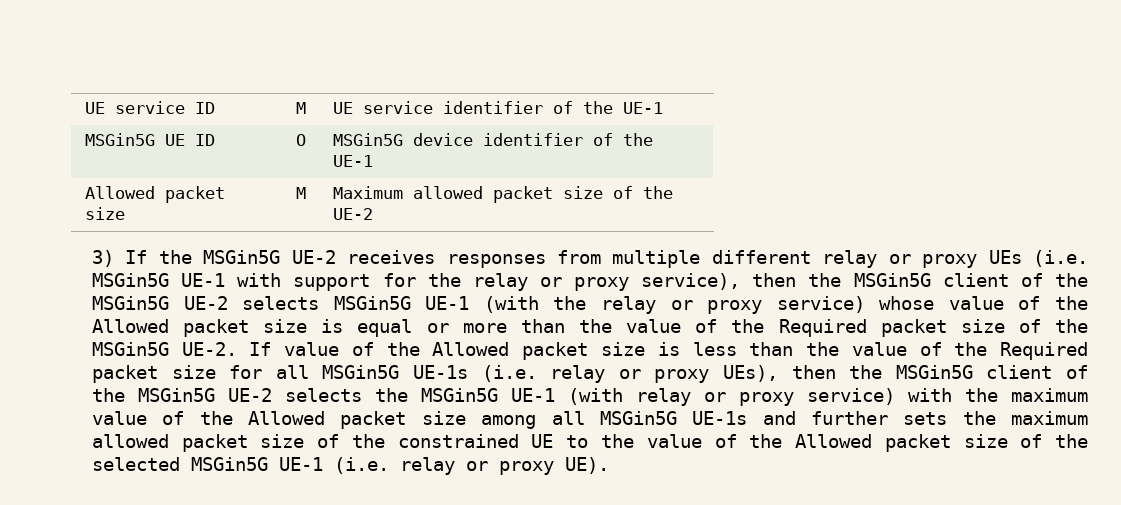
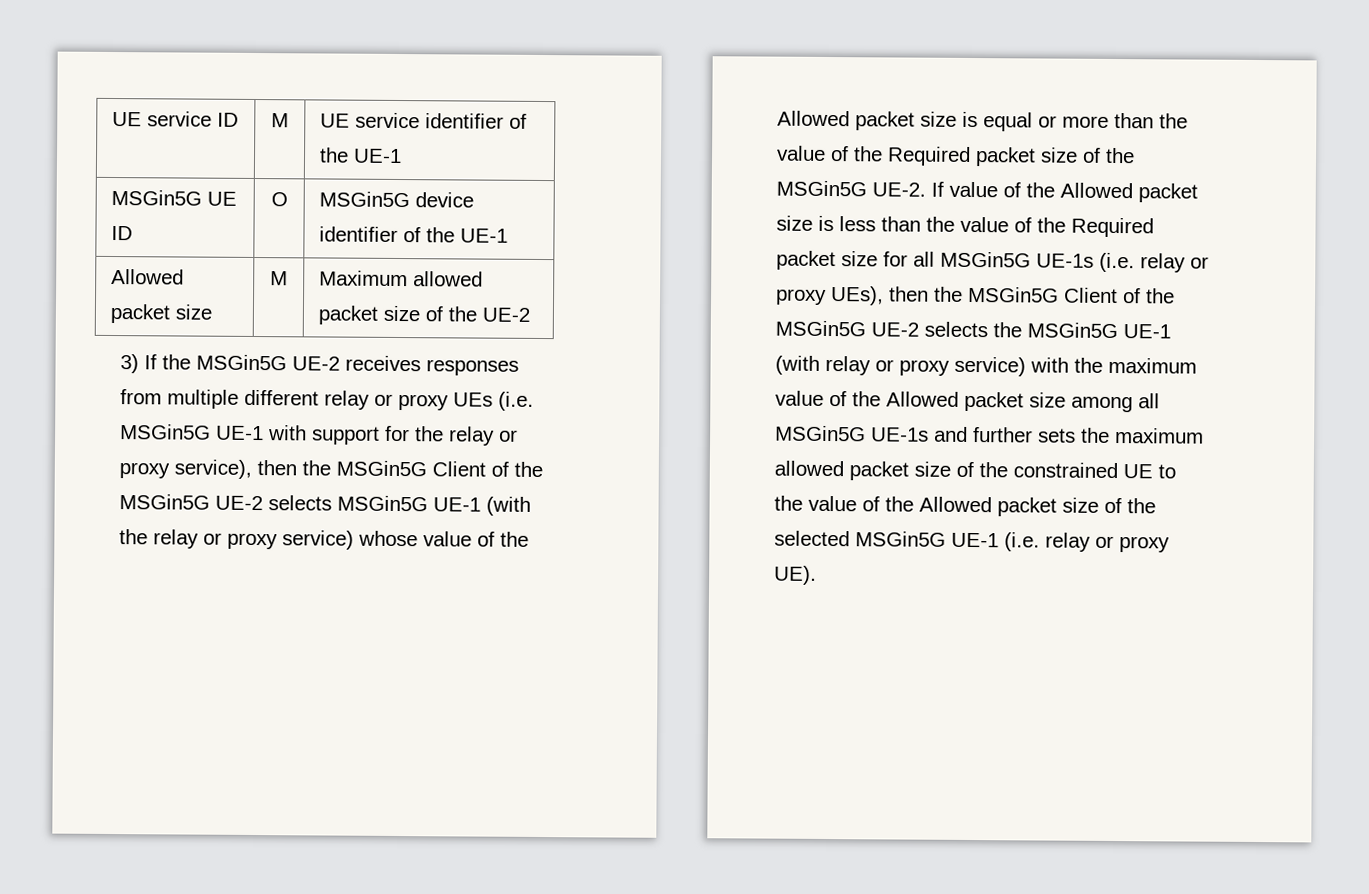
[942,273,1009,287] client -> [432,461,487,477] Client
[986,365,1053,379] client -> [1064,287,1119,304] Client

